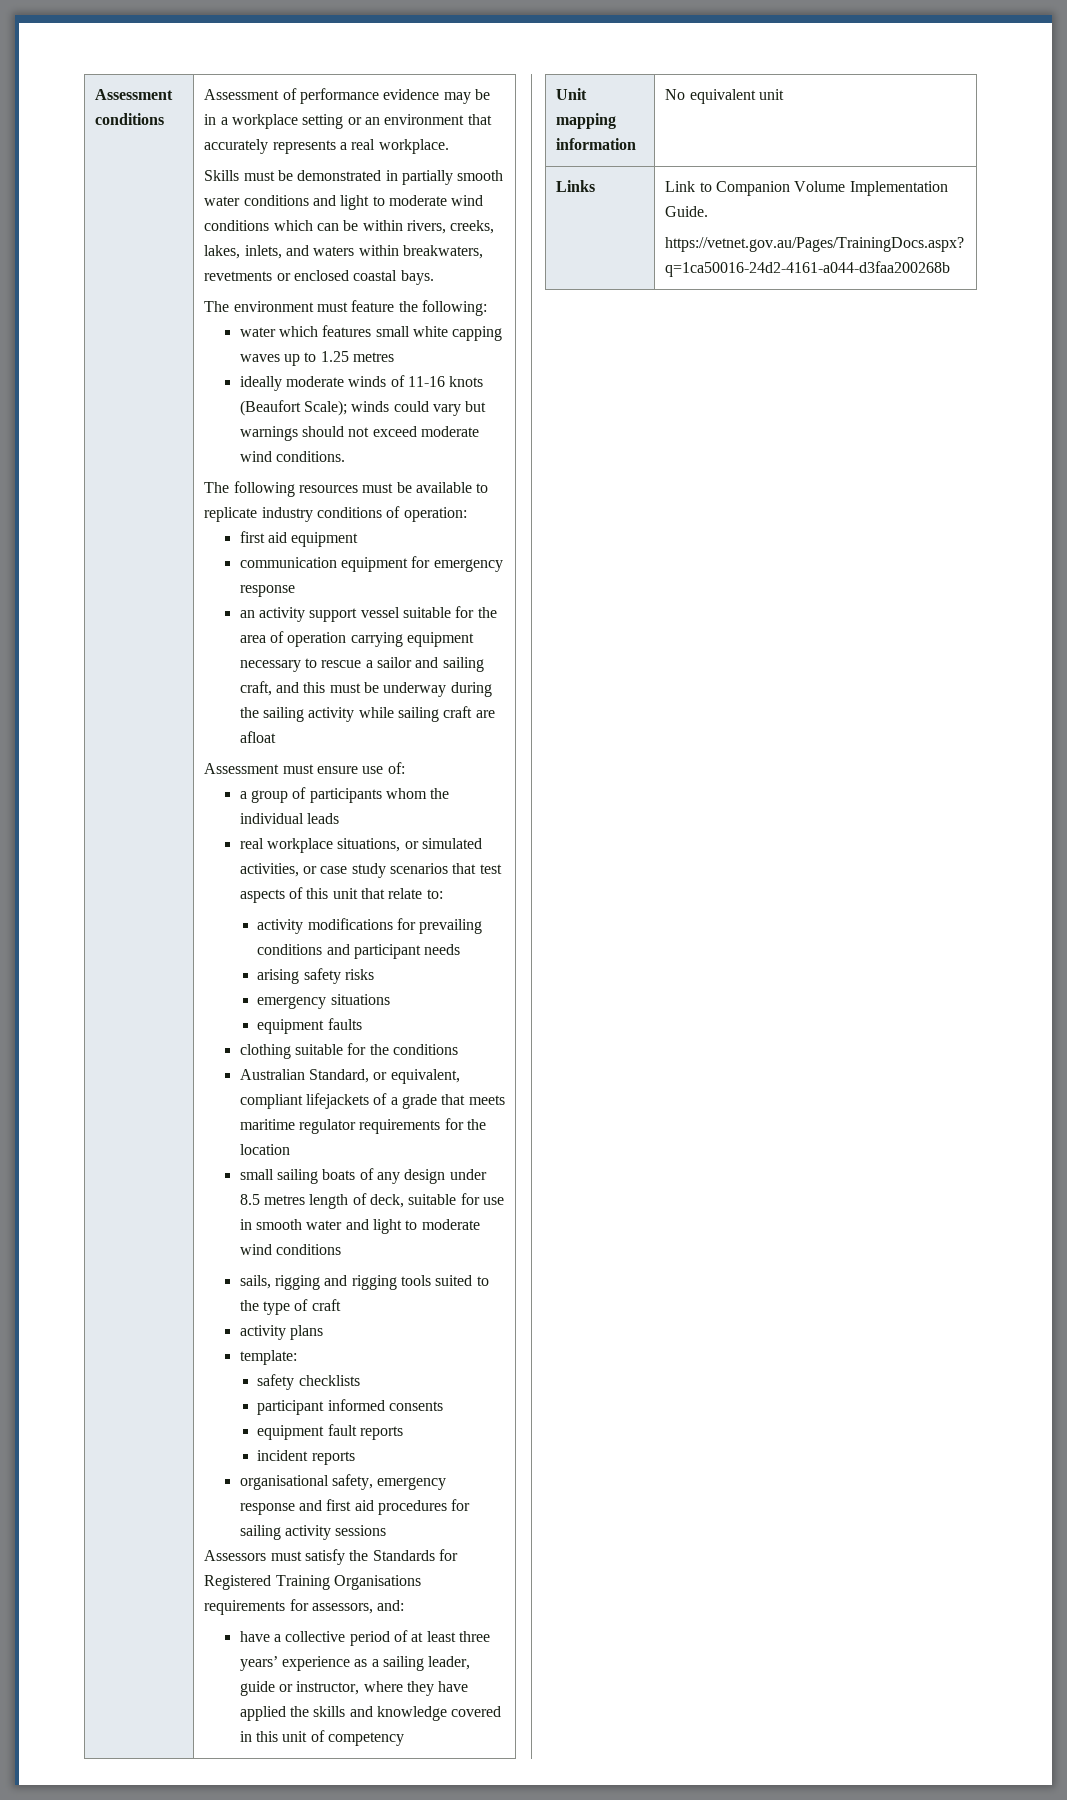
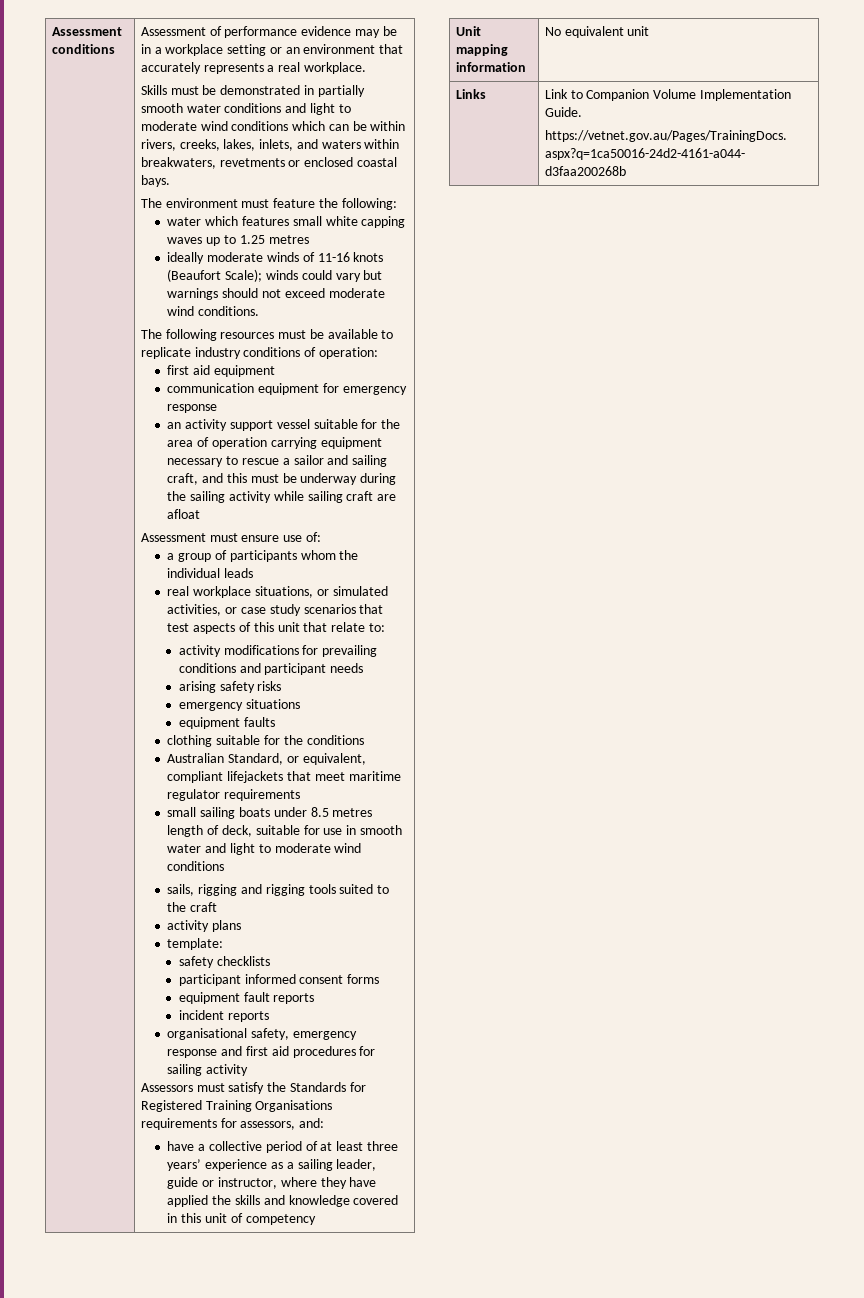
[373,1093,505,1109] of a grade that meets -> [287,771,345,781] that meet
[444,1118,486,1130] [239,1144,290,1155] for the location -> (301, 795) none
[359,1168,446,1184] of any design -> (271, 812) none
[262,1299,309,1315] type of -> (187, 907) none
[388,1401,443,1411] consents -> [299,974,380,984] consent forms
[335,1525,387,1536] sessions -> (249, 1070) none

